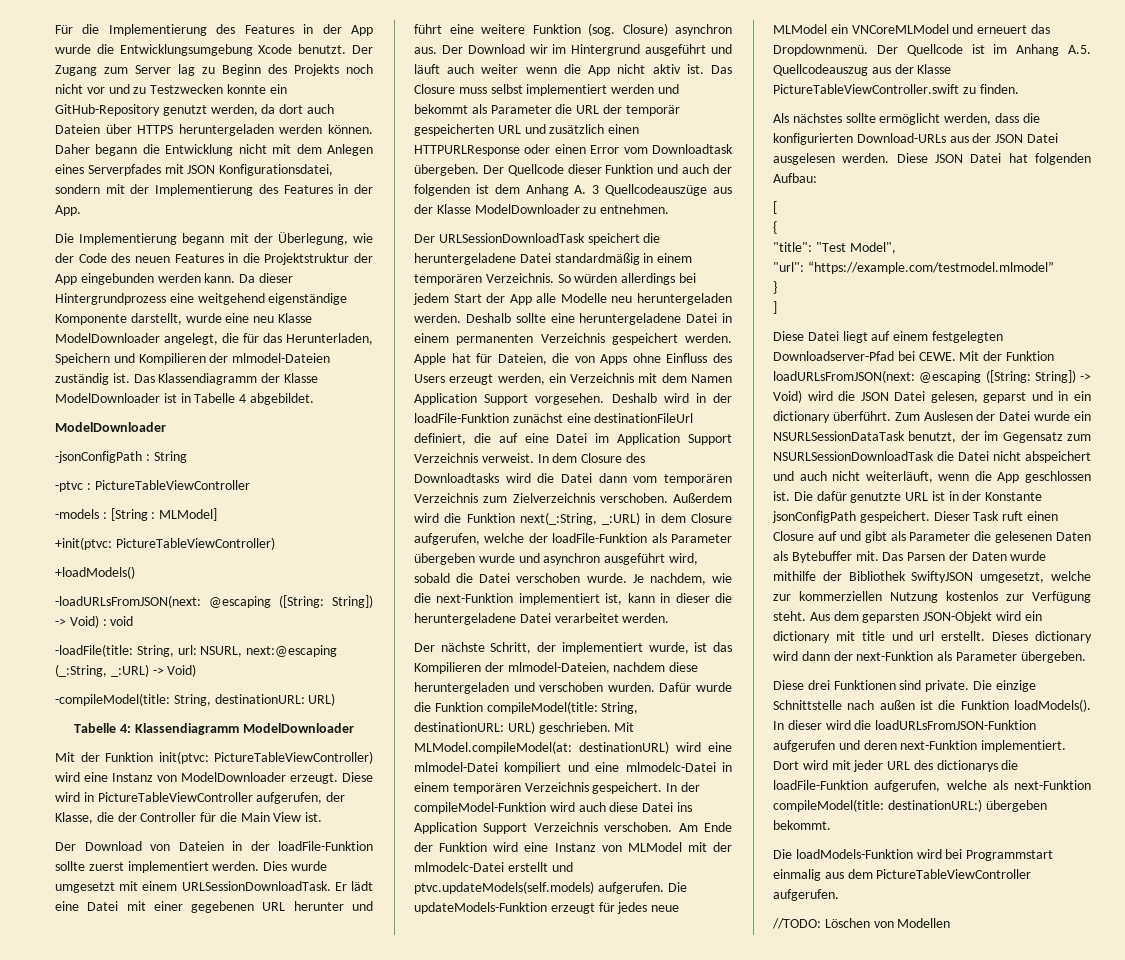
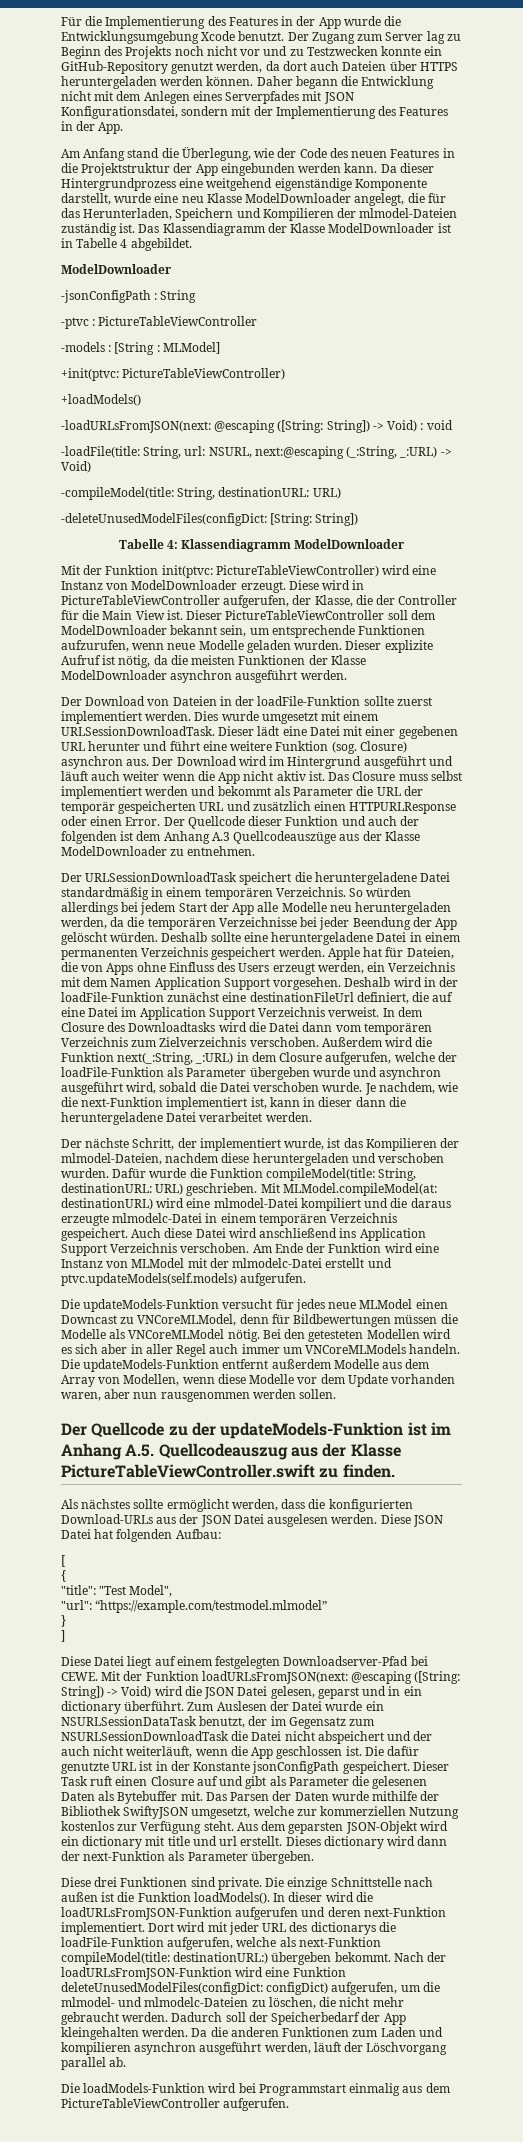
[55,233,273,245] Die Implementierung begann mit der -> [61,148,179,161] Am Anfang stand die
(336, 699) none -> [61,513,359,526] // -deleteUnusedModelFiles(configDict: [String: String])
(323, 817) none -> [186,610,435,620] [61,625,426,638] [61,640,433,653] [61,655,366,668] [61,670,347,683] Dieser PictureTableViewController soll dem ModelDownloader bekannt sein, um entsprechende Funktionen aufzurufen, wenn neue Modelle geladen wurden. Dieser explizite Aufruf ist nötig, da die meisten Funktionen der Klasse ModelDownloader asynchron ausgeführt werden.
[334,882,347,891] Er -> [218,726,255,736] Dieser
[529,44,548,54] wir -> [238,756,267,766] wird
[590,144,733,154] [414,164,479,176] Error vom Downloadtask übergeben. -> [125,817,161,826] Error.
[574,185,600,194] A. 3 -> [211,832,230,841] A.3
[414,313,461,323] werden. -> [61,917,458,930] [61,932,159,945] werden, da die temporären Verzeichnisse bei jeder Beendung der App gelöscht würden.
(710, 598) none -> [355,1097,386,1107] dann
[595,762,620,772] eine -> [390,1198,451,1208] [61,1214,109,1226] die daraus erzeugte
[666,782,700,792] [414,802,674,814] In der compileModel-Funktion wird auch diese Datei -> [131,1228,338,1238] Auch diese Datei wird anschließend
[667,882,687,892] [414,902,595,914] Die updateModels-Funktion erzeugt -> [61,1299,273,1312] // Die updateModels-Funktion versucht
[830,24,1050,34] [773,44,963,56] ein VNCoreMLModel und erneuert das Dropdownmenü. Der Quellcode -> [415,1299,448,1309] [61,1314,458,1327] [61,1329,451,1342] [61,1344,461,1357] [61,1359,430,1372] [61,1374,456,1387] [61,1389,337,1402] [61,1422,404,1439] einen Downcast zu VNCoreMLModel, denn für Bildbewertungen müssen die Modelle als VNCoreMLModel nötig. Bei den getesteten Modellen wird es sich aber in aller Regel auch immer um VNCoreMLModels handeln. Die updateModels-Funktion entfernt außerdem Modelle aus dem Array von Modellen, wenn diese Modelle vor dem Update vorhanden waren, aber nun rausgenommen werden sollen. // Der Quellcode zu der updateModels-Funktion
(794, 476) none -> [413,1731,433,1741] der
(831, 825) none -> [393,1952,447,1962] [61,1967,346,1980] [61,1982,440,1995] [61,1997,404,2009] [61,2012,406,2025] [61,2027,443,2040] [61,2042,448,2055] [61,2057,127,2070] Nach der loadURLsFromJSON-Funktion wird eine Funktion deleteUnusedModelFiles(configDict: configDict) aufgerufen, um die mlmodel- und mlmodelc-Dateien zu löschen, die nicht mehr gebraucht werden. Dadurch soll der Speicherbedarf der App kleingehalten werden. Da die anderen Funktionen zum Laden und kompilieren asynchron ausgeführt werden, läuft der Löschvorgang parallel ab.
[772,918,951,929] // //TODO: Löschen von Modellen -> (290, 2104) none

